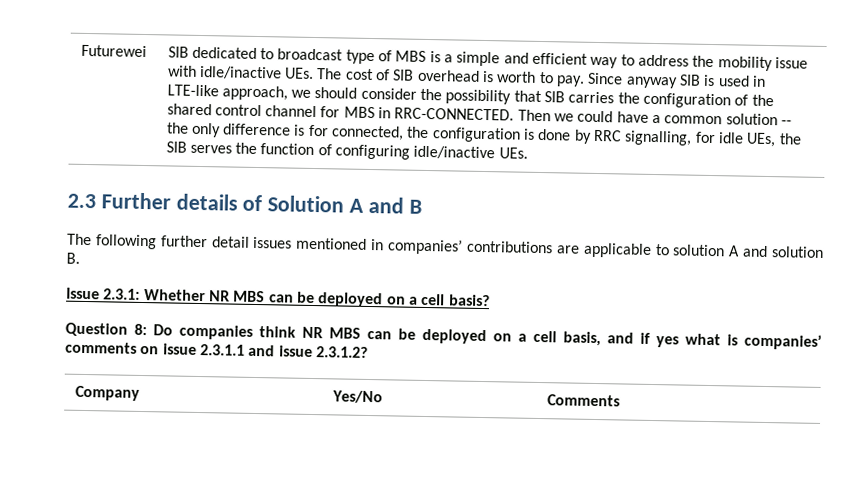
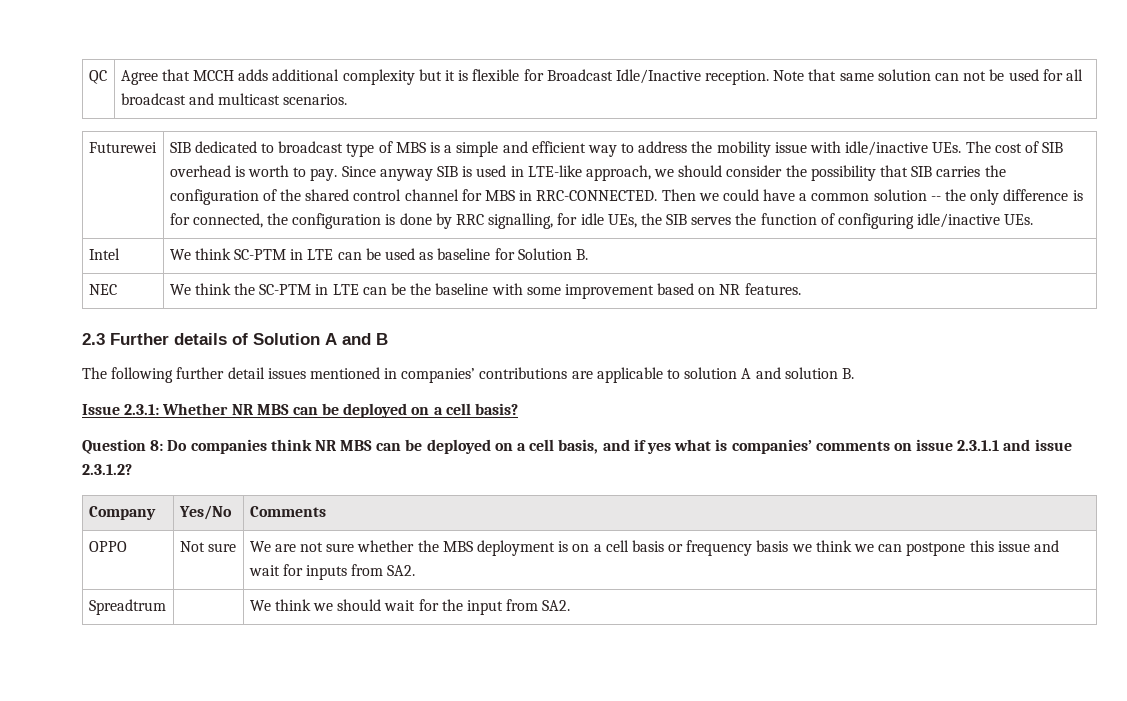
(80, 51) none -> [88,70,107,84] [120,69,1083,85] [120,93,348,105] QC | Agree that MCCH adds additional complexity but it is flexible for Broadcast Idle/Inactive reception. Note that same solution can not be used for all broadcast and multicast scenarios. //
(528, 153) none -> [88,248,120,260] [169,248,588,260] [88,284,117,295] [169,283,801,299] // Intel | We think SC-PTM in LTE can be used as baseline for Solution B. // NEC | We think the SC-PTM in LTE can be the baseline with some improvement based on NR features.
(620, 400) none -> [88,541,127,552] [179,541,236,552] [249,540,1059,556] [248,564,416,580] [88,599,166,615] [249,599,571,615] // OPPO | Not sure | We are not sure whether the MBS deployment is on a cell basis or frequency basis we think we can postpone this issue and wait for inputs from SA2. // Spreadtrum | | We think we should wait for the input from SA2.

